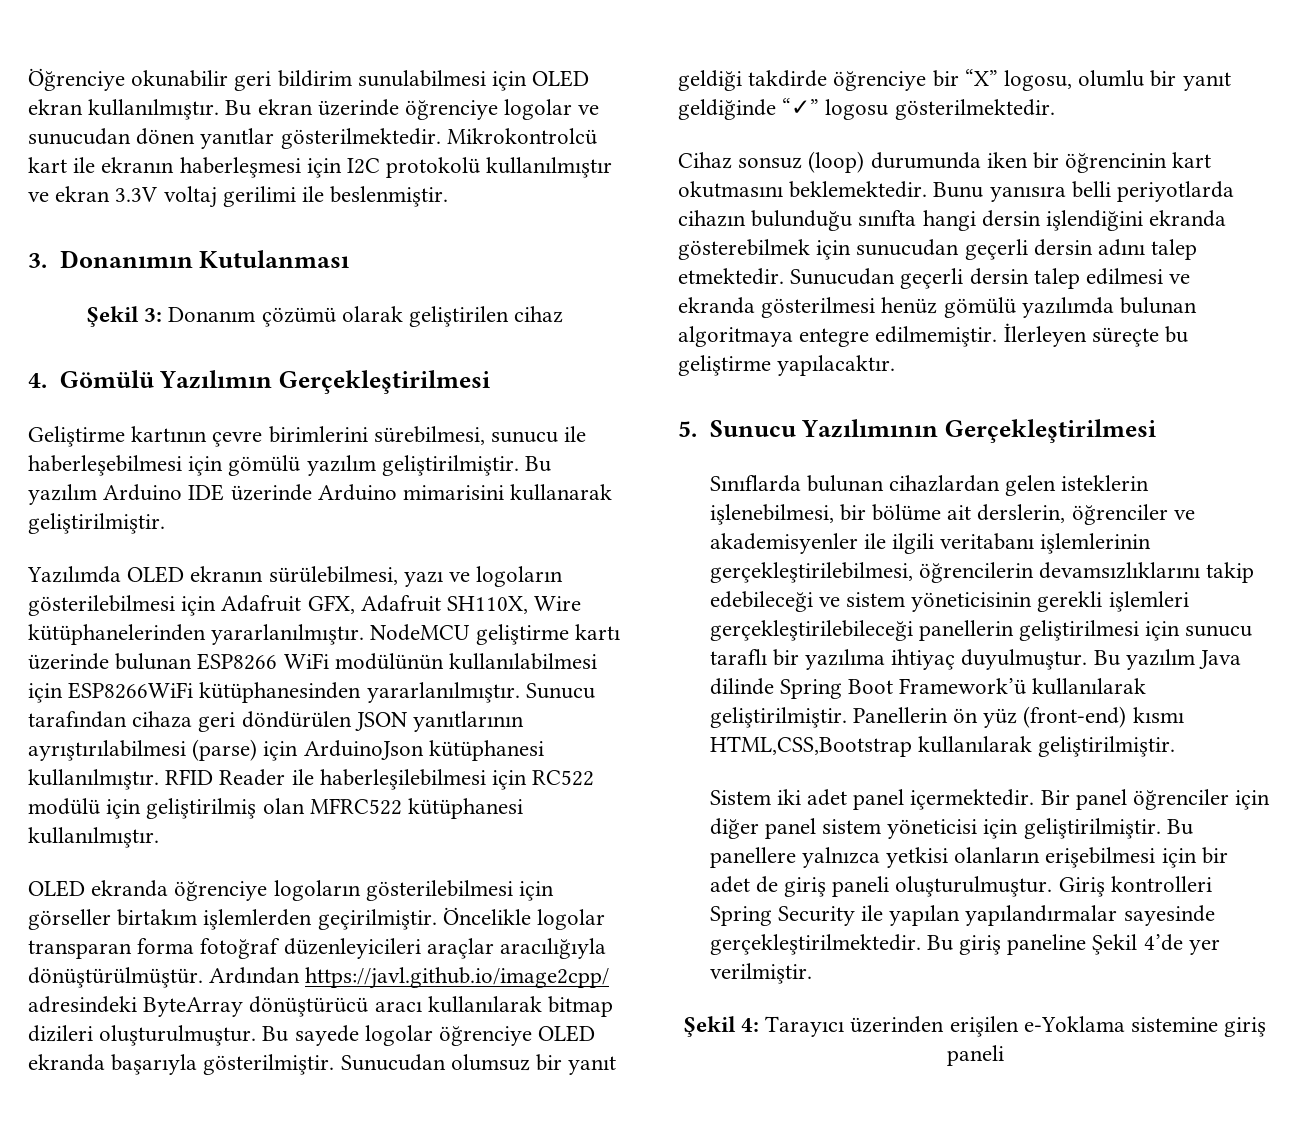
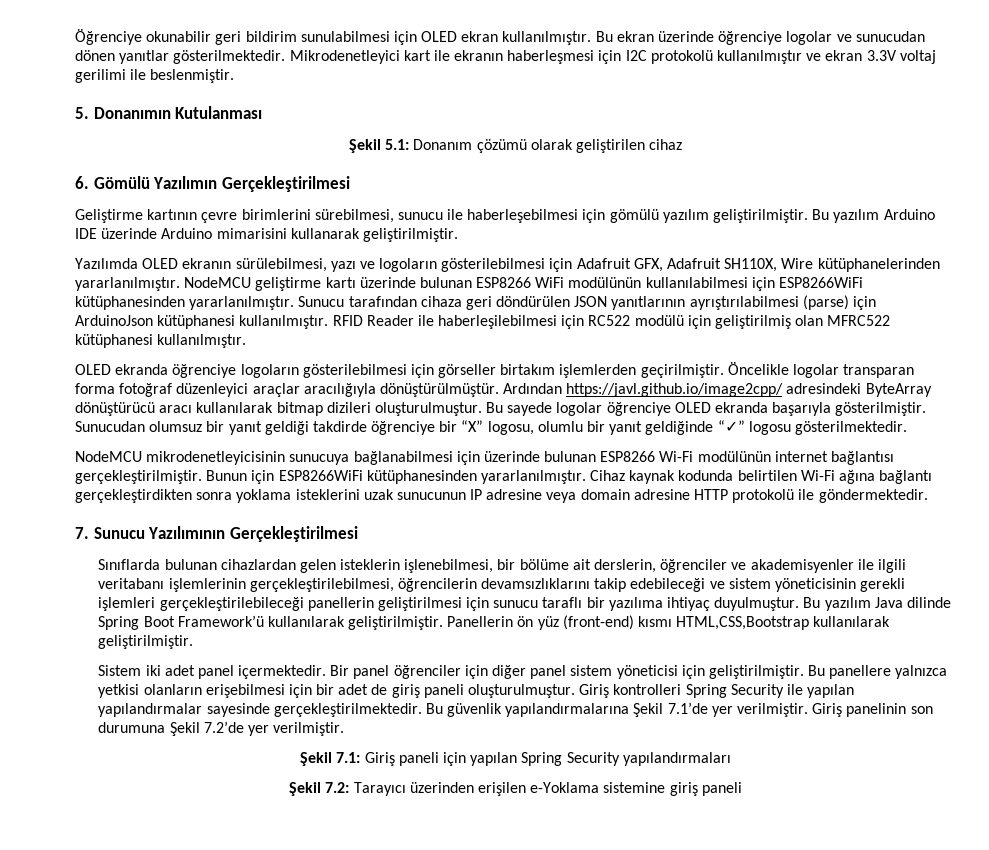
[446,128,597,145] Mikrokontrolcü -> [289,50,400,64] Mikrodenetleyici
[28,253,47,268] 3. -> [75,107,89,119] 5.
[144,308,163,322] 3: -> [385,139,410,150] 5.1:
[28,373,47,388] 4. -> [75,176,89,189] 6.
[283,938,421,959] düzenleyicileri -> [176,383,249,397] düzenleyici
[678,151,1212,173] [678,181,1235,202] [678,210,1227,231] [678,239,1198,260] [678,268,1191,289] [678,297,1198,318] [678,323,1189,347] [678,355,896,376] [678,421,697,437] Cihaz sonsuz (loop) durumunda iken bir öğrencinin kart okutmasını beklemektedir. Bunu yanısıra belli periyotlarda cihazın bulunduğu sınıfta hangi dersin işlendiğini ekranda gösterebilmek için sunucudan geçerli dersin adını talep etmektedir. Sunucudan geçerli dersin talep edilmesi ve ekranda gösterilmesi henüz gömülü yazılımda bulunan algoritmaya entegre edilmemiştir. İlerleyen süreçte bu geliştirme yapılacaktır. // 5. -> [75,451,895,465] [75,470,933,484] [75,489,928,503] [75,527,89,539] NodeMCU mikrodenetleyicisinin sunucuya bağlanabilmesi için üzerinde bulunan ESP8266 Wi-Fi modülünün internet bağlantısı gerçekleştirilmiştir. Bunun için ESP8266WiFi kütüphanesinden yararlanılmıştır. Cihaz kaynak kodunda belirtilen Wi-Fi ağına bağlantı gerçekleştirdikten sonra yoklama isteklerini uzak sunucunun IP adresine veya domain adresine HTTP protokolü ile göndermektedir. // 7.
[958,934,1220,955] [709,963,812,984] [683,1016,759,1037] giriş paneline Şekil 4’de yer verilmiştir. // Şekil 4: -> [447,702,933,717] [98,721,345,736] [300,752,731,766] [289,782,350,796] güvenlik yapılandırmalarına Şekil 7.1’de yer verilmiştir. Giriş panelinin son durumuna Şekil 7.2’de yer verilmiştir. // Şekil 7.1: Giriş paneli için yapılan Spring Security yapılandırmaları // Şekil 7.2:

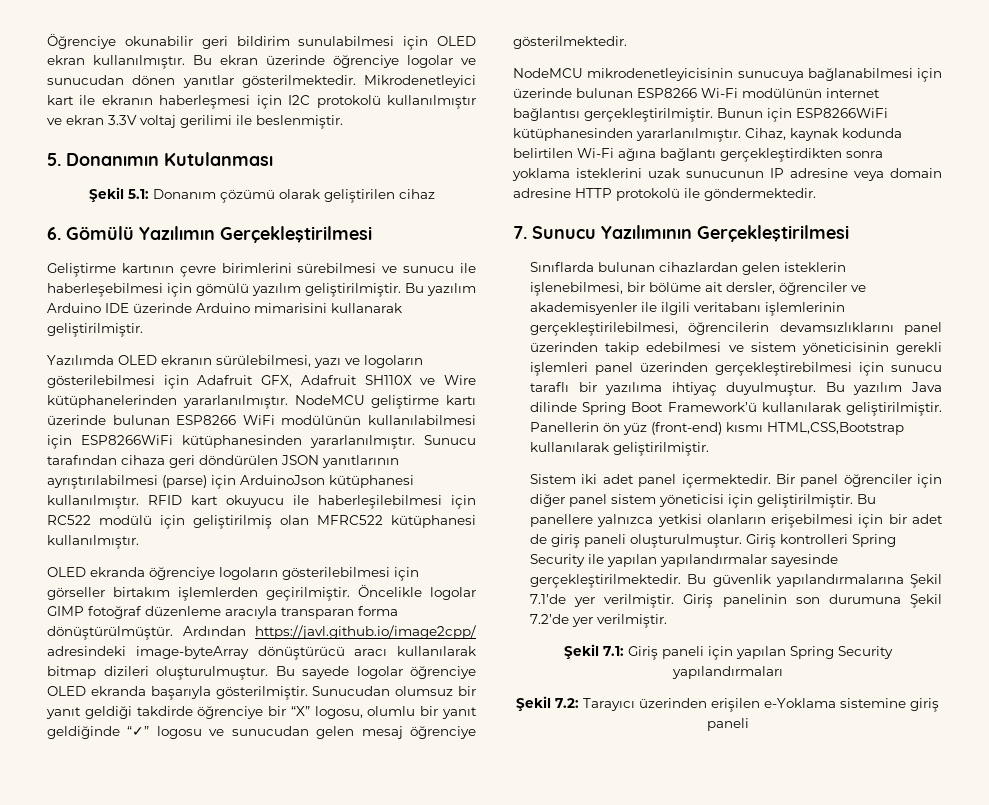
[314,209,394,223] sürebilmesi, -> [297,263,398,273] sürebilmesi ve
[724,258,778,272] SH110X, -> [364,375,436,385] SH110X ve
[366,315,414,326] Reader -> [191,495,284,508] kart okuyucu
[843,364,915,378] [75,383,376,397] transparan forma fotoğraf düzenleyici araçlar aracılığıyla -> [47,606,398,619] GIMP fotoğraf düzenleme aracıyla transparan forma
[865,383,932,397] ByteArray -> [135,646,249,659] image-byteArray
(791, 428) none -> [209,726,476,739] ve sunucudan gelen mesaj öğrenciye
[590,470,626,481] Cihaz -> [745,128,786,140] Cihaz,
[593,559,656,573] derslerin, -> [726,282,776,294] dersler,
[594,578,706,592] takip edebileceği -> [904,322,942,335] [530,342,722,355] panel üzerinden takip edebilmesi
[159,597,462,611] gerçekleştirilebileceği panellerin geliştirilmesi -> [595,362,853,376] panel üzerinden gerçekleştirebilmesi

